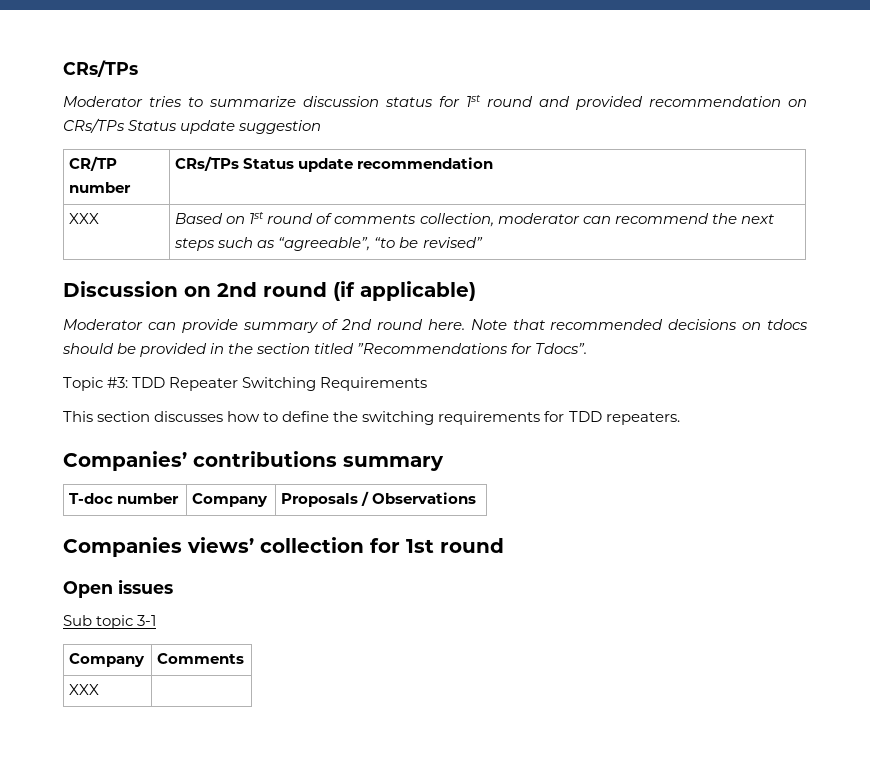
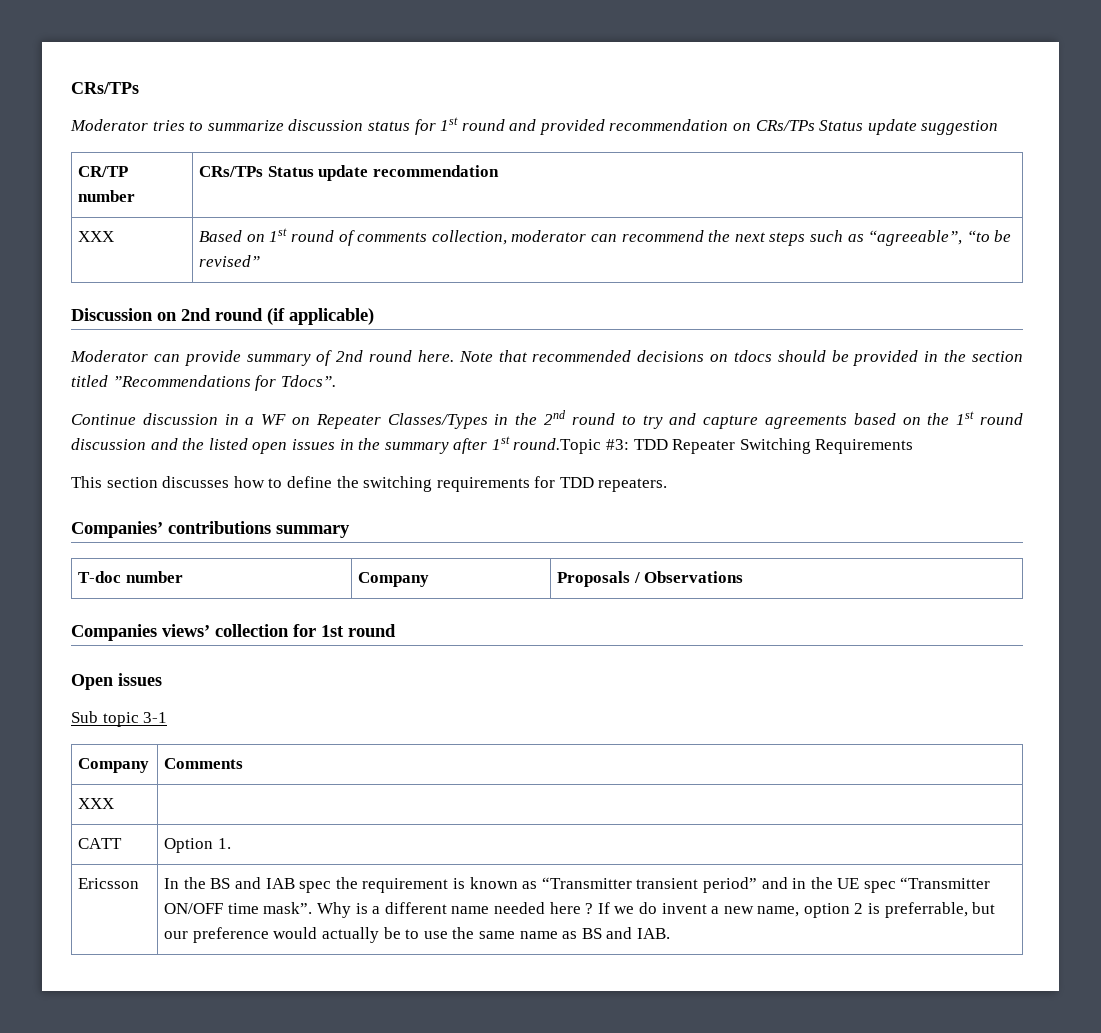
[63,377,103,391] Topic -> [71,410,1024,429] [71,436,602,454] Continue discussion in a WF on Repeater Classes/Types in the 2nd round to try and capture agreements based on the 1st round discussion and the listed open issues in the summary after 1st round.Topic
(100, 689) none -> [78,838,123,849] [164,838,231,853] [78,878,140,889] [164,877,991,893] [164,902,996,918] [164,927,670,943] // CATT | Option 1. // Ericsson | In the BS and IAB spec the requirement is known as “Transmitter transient period” and in the UE spec “Transmitter ON/OFF time mask”. Why is a different name needed here ? If we do invent a new name, option 2 is preferrable, but our preference would actually be to use the same name as BS and IAB.

